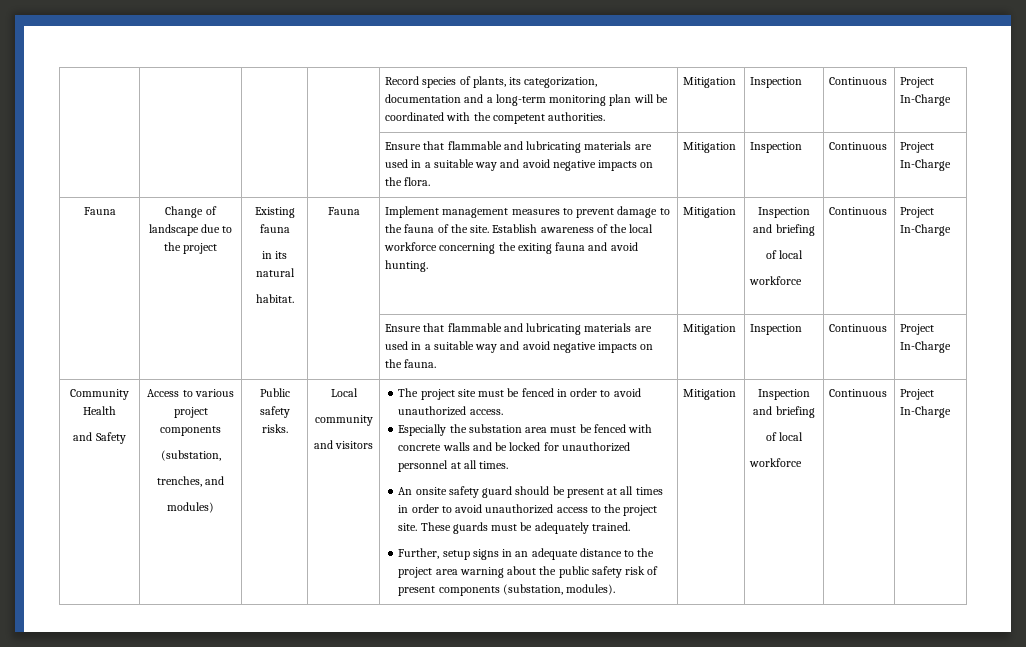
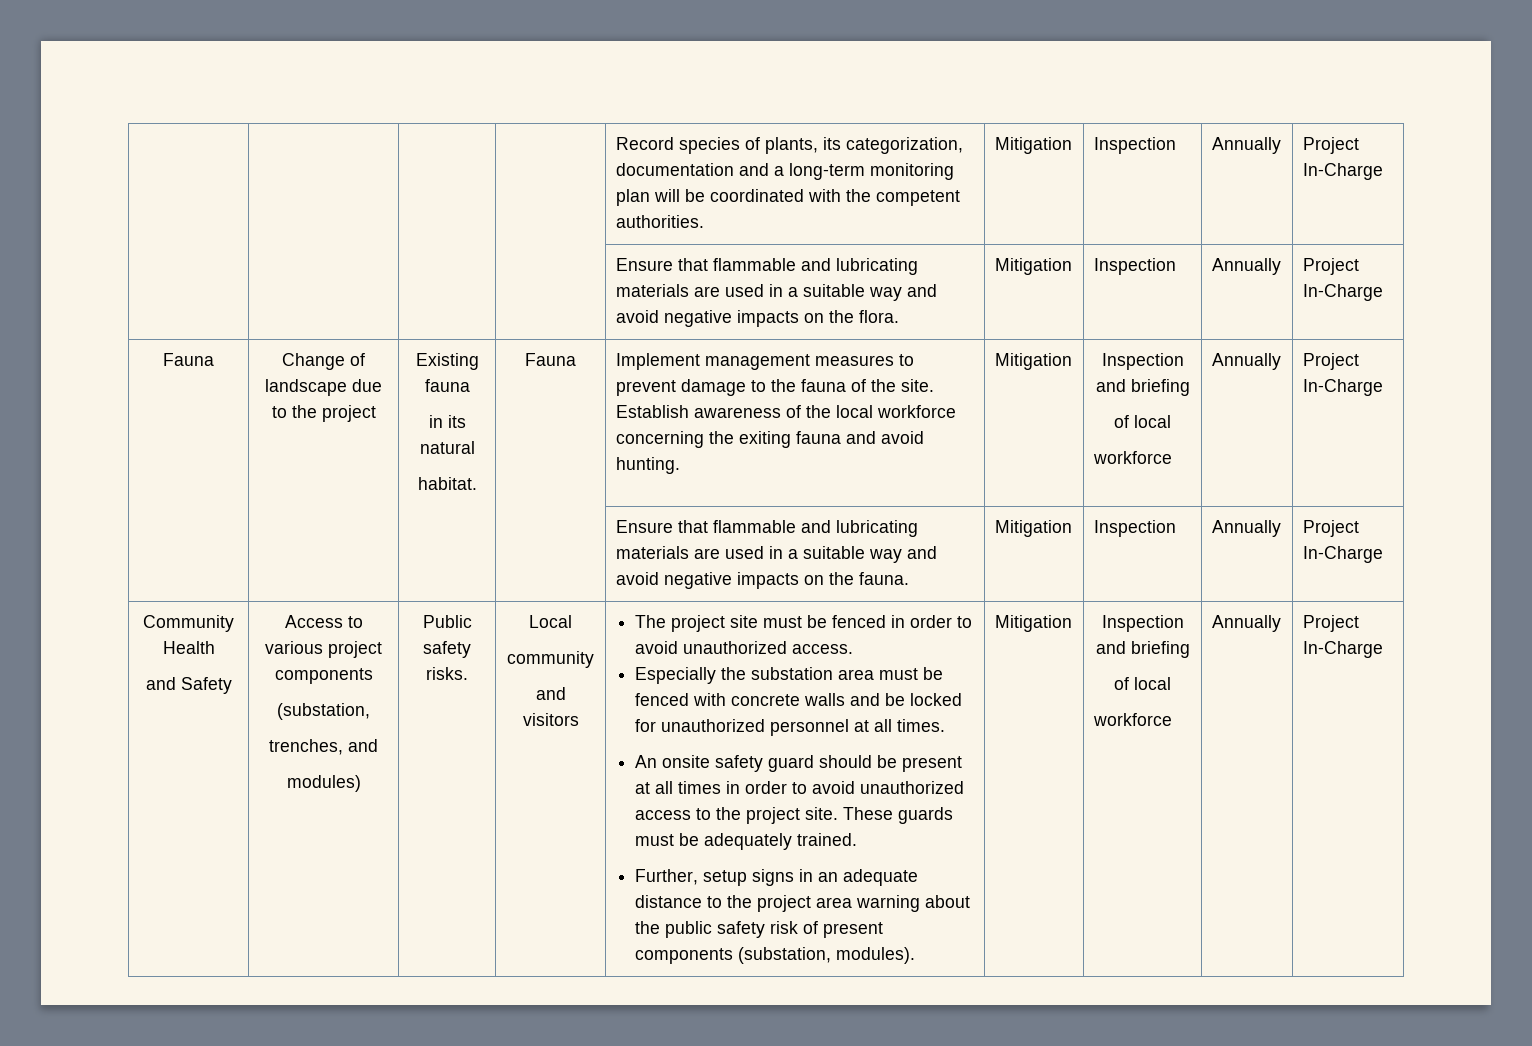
[829,77,888,85] Continuous -> [1211,137,1281,154] Annually
[829,142,888,150] Continuous -> [1211,258,1281,275] Annually
[829,207,888,215] Continuous -> [1211,353,1281,370] Annually
[829,324,888,332] Continuous -> [1211,520,1281,537] Annually
[829,389,888,397] Continuous -> [1211,615,1281,632] Annually

